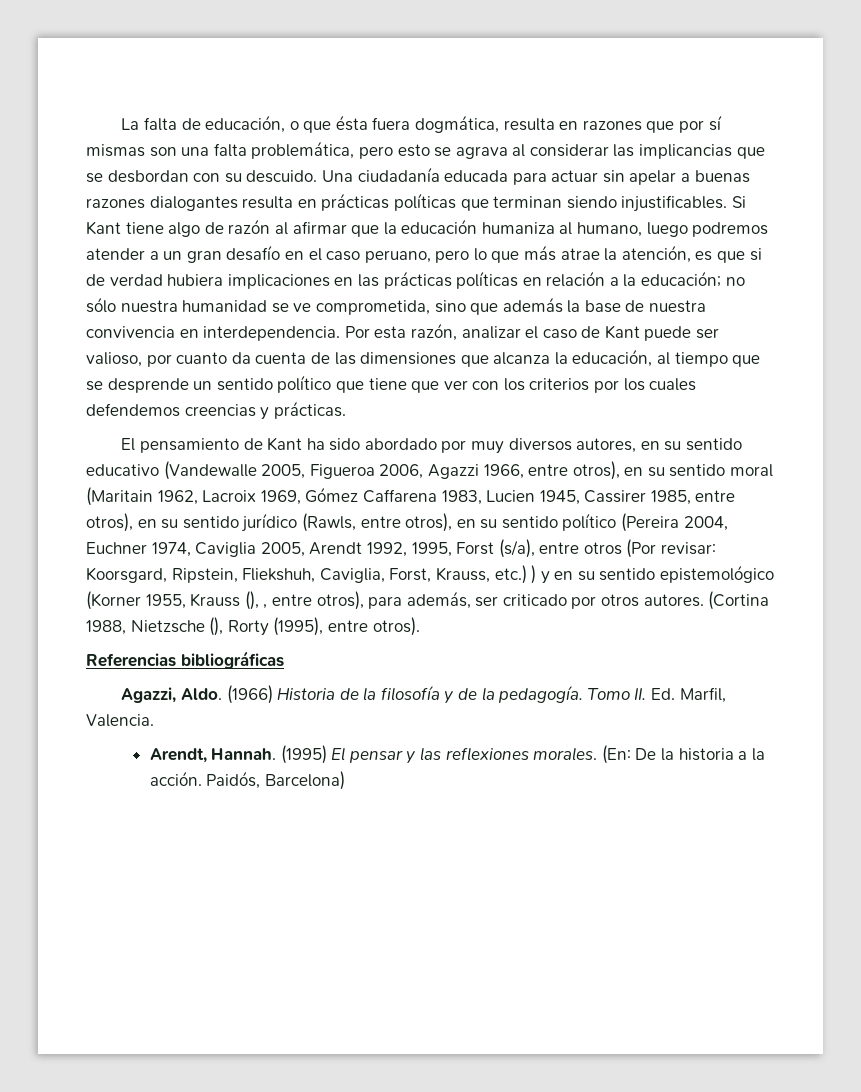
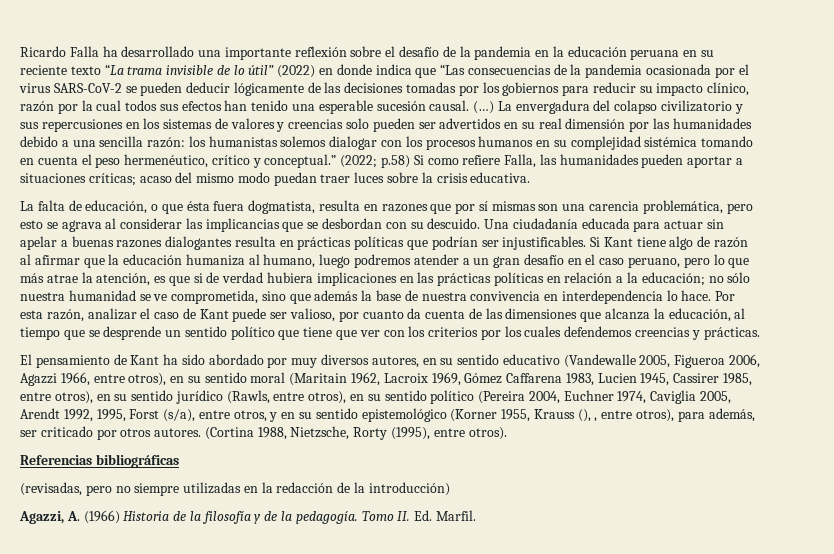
(121, 124) none -> [20,46,715,60] [20,64,749,78] [19,82,750,96] [20,100,743,114] [20,118,752,132] [20,136,754,150] [20,154,744,168] [20,172,531,186] Ricardo Falla ha desarrollado una importante reflexión sobre el desafío de la pandemia en la educación peruana en su reciente texto “La trama invisible de lo útil” (2022) en donde indica que “Las consecuencias de la pandemia ocasionada por el virus SARS-CoV-2 se pueden deducir lógicamente de las decisiones tomadas por los gobiernos para reducir su impacto clínico, razón por la cual todos sus efectos han tenido una esperable sucesión causal. (…) La envergadura del colapso civilizatorio y sus repercusiones en los sistemas de valores y creencias solo pueden ser advertidos en su real dimensión por las humanidades debido a una sencilla razón: los humanistas solemos dialogar con los procesos humanos en su complejidad sistémica tomando en cuenta el peso hermenéutico, crítico y conceptual.” (2022; p.58) Si como refiere Falla, las humanidades pueden aportar a situaciones críticas; acaso del mismo modo puedan traer luces sobre la crisis educativa. //
[415,115,500,133] dogmática, -> [248,200,316,214] dogmatista,
[213,143,247,157] falta -> [589,201,640,211] carencia
[493,196,617,209] terminan siendo -> [431,236,499,250] podrían ser
[203,326,341,341] interdependencia. -> [561,290,712,304] interdependencia lo hace.
[583,539,717,558] [86,565,537,584] otros (Por revisar: Koorsgard, Ripstein, Fliekshuh, Caviglia, Forst, Krauss, etc.) ) -> [233,410,267,422] otros,
[130,617,224,636] Nietzsche (), -> [290,426,350,440] Nietzsche,
(284, 660) none -> [20,482,450,496] // (revisadas, pero no siempre utilizadas en la redacción de la introducción)
[180,688,222,700] Aldo. -> [66,511,80,521] A.
[679,687,726,703] [86,714,154,727] [149,745,765,764] [149,771,345,790] Marfil, Valencia. // Arendt, Hannah. (1995) El pensar y las reflexiones morales. (En: De la historia a la acción. Paidós, Barcelona) -> [435,510,476,521] Marfil.

